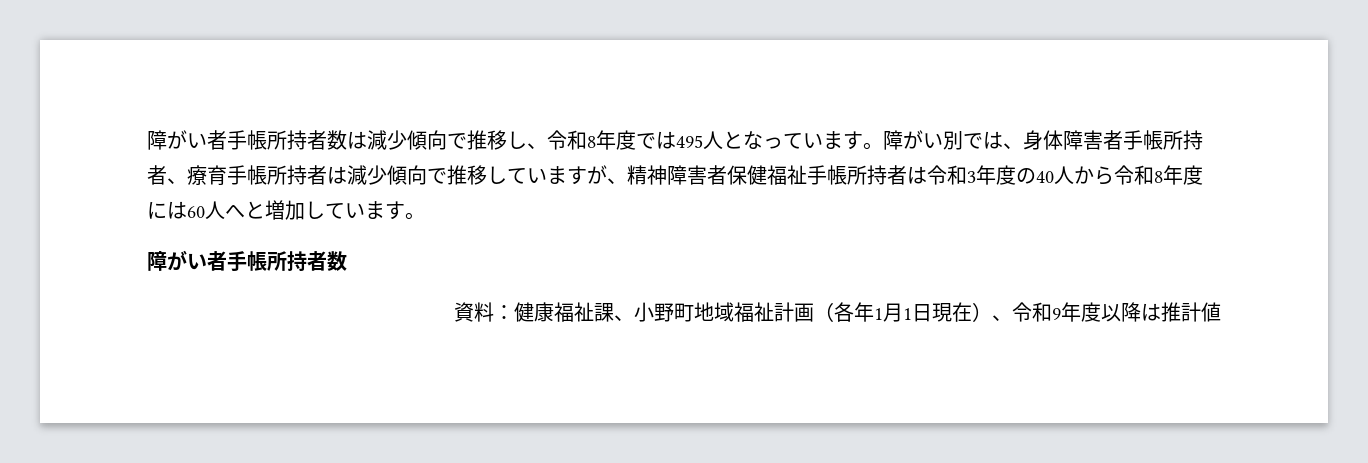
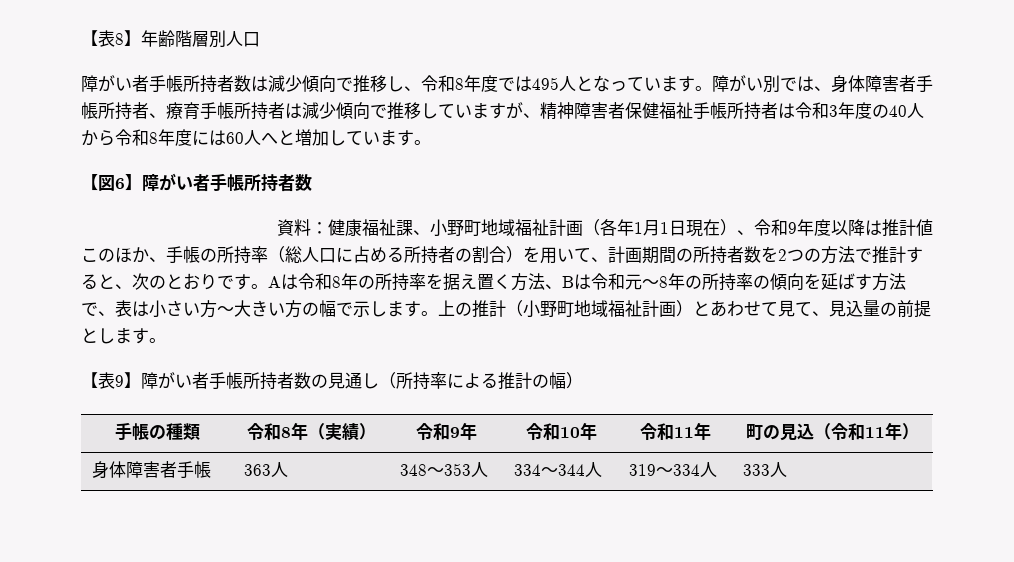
(147, 140) none -> [81,30,260,48] 【表8】年齢階層別人口 //
(425, 216) none -> [81,174,142,191] 【図6】
(1221, 312) none -> [81,246,923,264] [81,273,906,291] [81,300,931,318] [81,328,166,344] [81,372,583,390] [115,422,200,440] [247,422,376,441] [416,422,477,441] [525,422,597,441] [640,422,711,441] [746,422,919,441] [91,461,211,479] [243,462,288,477] [399,462,488,477] [513,462,602,477] [628,462,717,477] [742,462,787,477] // このほか、手帳の所持率（総人口に占める所持者の割合）を用いて、計画期間の所持者数を2つの方法で推計すると、次のとおりです。Aは令和8年の所持率を据え置く方法、Bは令和元～8年の所持率の傾向を延ばす方法で、表は小さい方～大きい方の幅で示します。上の推計（小野町地域福祉計画）とあわせて見て、見込量の前提とします。 // 【表9】障がい者手帳所持者数の見通し（所持率による推計の幅） // 手帳の種類 | 令和8年（実績） | 令和9年 | 令和10年 | 令和11年 | 町の見込（令和11年） // 身体障害者手帳 | 363人 | 348〜353人 | 334〜344人 | 319〜334人 | 333人

